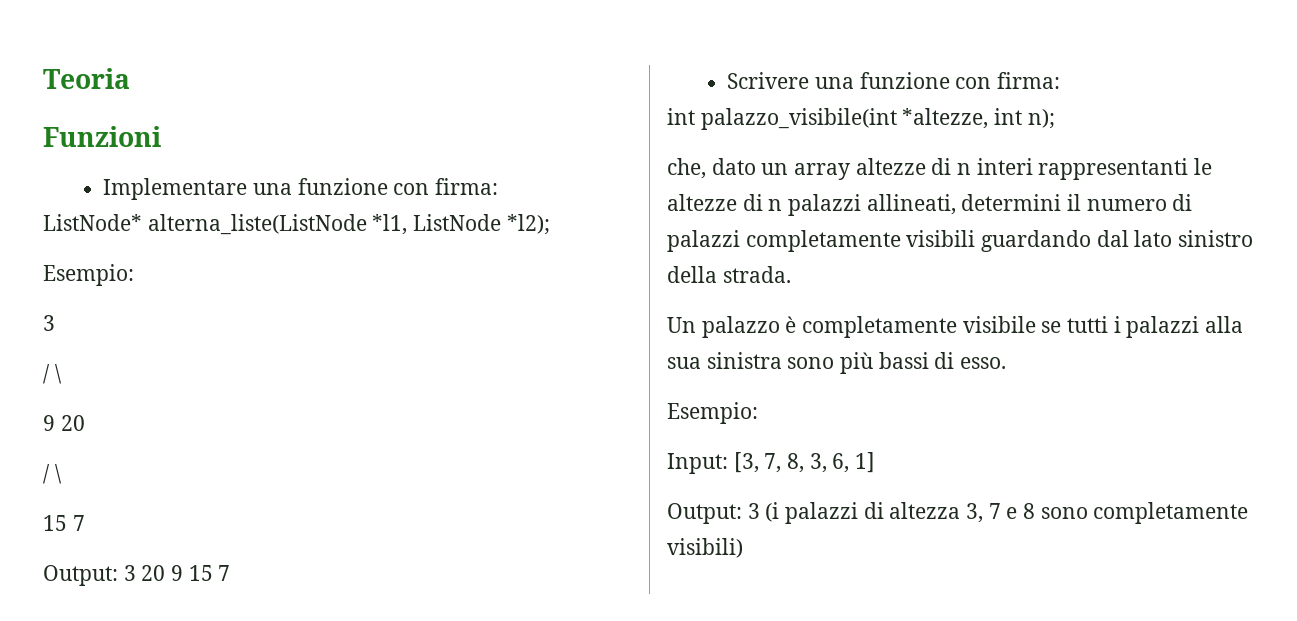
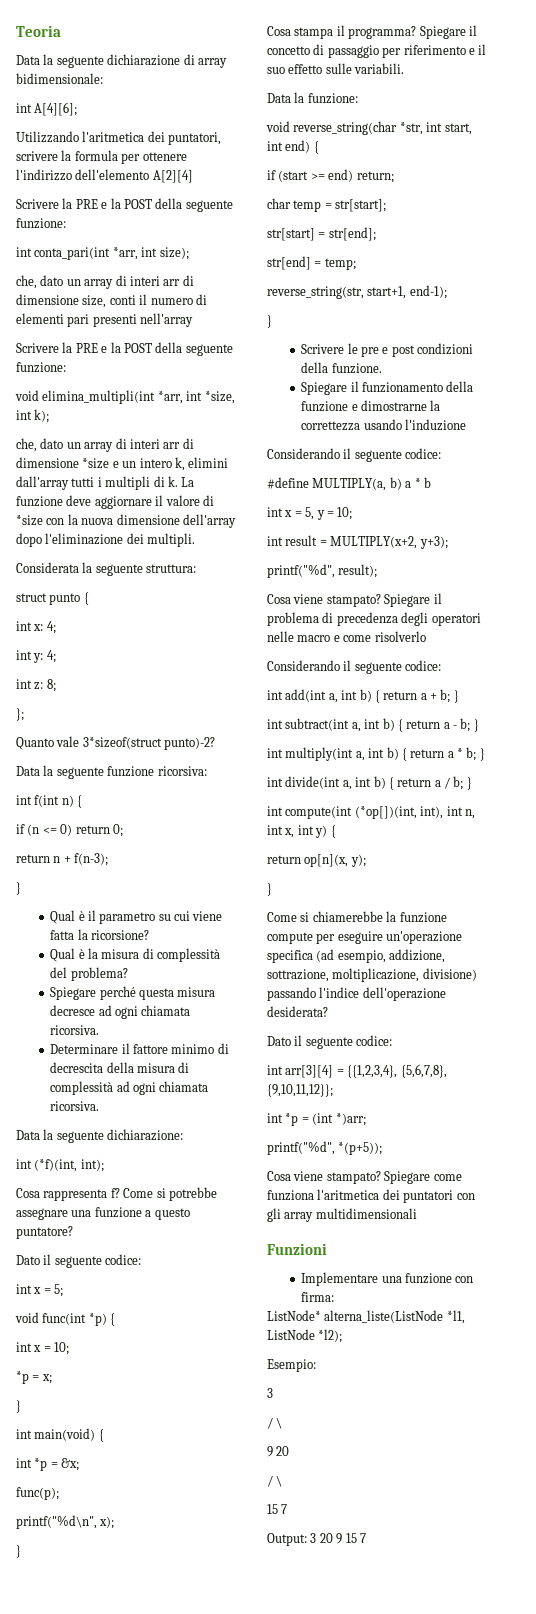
(130, 78) none -> [16,54,227,68] [16,73,103,84] [16,102,78,116] [16,131,222,145] [16,150,187,164] [16,169,193,183] [16,198,233,212] [16,218,66,229] [16,247,189,260] [16,275,194,289] [16,294,207,308] [16,313,194,327] [16,342,233,356] [16,362,66,373] [15,390,235,404] [16,409,50,423] [16,438,194,452] [16,457,229,471] [16,476,195,490] [16,495,214,509] [16,514,236,528] [16,533,196,547] [16,562,197,576] [16,592,89,605] [16,621,56,634] [16,650,56,663] [16,679,56,692] [16,708,24,721] [16,736,216,750] [16,765,207,779] [16,795,83,808] [16,824,123,837] [16,853,109,866] [16,882,21,895] [50,910,223,924] [50,929,149,940] [50,948,221,962] [50,967,128,981] [50,986,216,1000] [50,1005,191,1019] [50,1025,100,1035] [50,1043,229,1054] [50,1062,190,1073] [50,1081,209,1095] [50,1101,100,1111] [16,1129,184,1143] [16,1159,104,1172] [16,1187,217,1201] [16,1207,190,1220] [16,1226,73,1239] [16,1254,142,1268] [16,1284,64,1297] [15,1312,116,1326] [16,1342,70,1355] [16,1371,52,1384] [16,1400,21,1413] [16,1428,104,1442] [16,1458,80,1471] [16,1487,59,1500] [16,1515,115,1529] [16,1545,21,1558] [267,25,477,39] [267,44,487,58] [267,63,405,74] [267,92,358,104] [266,121,472,135] [267,140,319,154] [267,169,394,183] [267,198,387,212] [267,227,376,241] [267,256,356,270] [267,285,447,299] [267,315,272,328] [301,343,474,357] [301,362,382,374] [301,381,474,395] [301,400,441,412] [301,419,466,431] [267,448,442,462] [267,477,431,491] [267,507,353,520] [267,535,448,549] [267,564,378,578] [267,593,442,607] [267,612,481,626] [267,631,426,642] [267,660,442,674] [267,689,459,703] [267,718,479,732] [267,747,485,761] [267,776,472,790] [267,806,475,819] [267,825,336,838] [267,854,366,867] [267,883,272,896] [267,911,447,923] [267,931,463,944] [267,949,446,963] [267,968,477,982] [267,987,446,1001] [267,1006,328,1017] [267,1035,393,1049] [267,1064,447,1078] [267,1084,333,1097] [267,1113,366,1126] [267,1141,383,1155] [267,1171,462,1184] [267,1189,475,1203] [267,1208,417,1222] // Data la seguente dichiarazione di array bidimensionale: // int A[4][6]; // Utilizzando l'aritmetica dei puntatori, scrivere la formula per ottenere l'indirizzo dell'elemento A[2][4] // Scrivere la PRE e la POST della seguente funzione: // int conta_pari(int *arr, int size); // che, dato un array di interi arr di dimensione size, conti il numero di elementi pari presenti nell'array // Scrivere la PRE e la POST della seguente funzione: // void elimina_multipli(int *arr, int *size, int k); // che, dato un array di interi arr di dimensione *size e un intero k, elimini dall'array tutti i multipli di k. La funzione deve aggiornare il valore di *size con la nuova dimensione dell'array dopo l'eliminazione dei multipli. // Considerata la seguente struttura: // struct punto { // int x: 4; // int y: 4; // int z: 8; // }; // Quanto vale 3*sizeof(struct punto)-2? // Data la seguente funzione ricorsiva: // int f(int n) { // if (n <= 0) return 0; // return n + f(n-3); // } // Qual è il parametro su cui viene fatta la ricorsione? // Qual è la misura di complessità del problema? // Spiegare perché questa misura decresce ad ogni chiamata ricorsiva. // Determinare il fattore minimo di decrescita della misura di complessità ad ogni chiamata ricorsiva. // Data la seguente dichiarazione: // int (*f)(int, int); // Cosa rappresenta f? Come si potrebbe assegnare una funzione a questo puntatore? // Dato il seguente codice: // int x = 5; // void func(int *p) { // int x = 10; // *p = x; // } // int main(void) { // int *p = &x; // func(p); // printf("%d\n", x); // } // Cosa stampa il programma? Spiegare il concetto di passaggio per riferimento e il suo effetto sulle variabili. // Data la funzione: // void reverse_string(char *str, int start, int end) { // if (start >= end) return; // char temp = str[start]; // str[start] = str[end]; // str[end] = temp; // reverse_string(str, start+1, end-1); // } // Scrivere le pre e post condizioni della funzione. // Spiegare il funzionamento della funzione e dimostrarne la correttezza usando l'induzione // Considerando il seguente codice: // #define MULTIPLY(a, b) a * b // int x = 5, y = 10; // int result = MULTIPLY(x+2, y+3); // printf("%d", result); // Cosa viene stampato? Spiegare il problema di precedenza degli operatori nelle macro e come risolverlo // Considerando il seguente codice: // int add(int a, int b) { return a + b; } // int subtract(int a, int b) { return a - b; } // int multiply(int a, int b) { return a * b; } // int divide(int a, int b) { return a / b; } // int compute(int (*op[])(int, int), int n, int x, int y) { // return op[n](x, y); // } // Come si chiamerebbe la funzione compute per eseguire un'operazione specifica (ad esempio, addizione, sottrazione, moltiplicazione, divisione) passando l'indice dell'operazione desiderata? // Dato il seguente codice: // int arr[3][4] = {{1,2,3,4}, {5,6,7,8}, {9,10,11,12}}; // int *p = (int *)arr; // printf("%d", *(p+5)); // Cosa viene stampato? Spiegare come funziona l'aritmetica dei puntatori con gli array multidimensionali
[727,72,1060,89] [667,108,1055,130] [667,158,1213,180] [667,194,1193,216] [667,230,1254,252] [667,266,791,283] [667,316,1244,338] [667,352,1007,374] [667,402,758,424] [667,452,876,474] [667,502,1249,524] [667,538,743,558] // Scrivere una funzione con firma: // int palazzo_visibile(int *altezze, int n); // che, dato un array altezze di n interi rappresentanti le altezze di n palazzi allineati, determini il numero di palazzi completamente visibili guardando dal lato sinistro della strada. // Un palazzo è completamente visibile se tutti i palazzi alla sua sinistra sono più bassi di esso. // Esempio: // Input: [3, 7, 8, 3, 6, 1] // Output: 3 (i palazzi di altezza 3, 7 e 8 sono completamente visibili) -> (366, 1538) none

